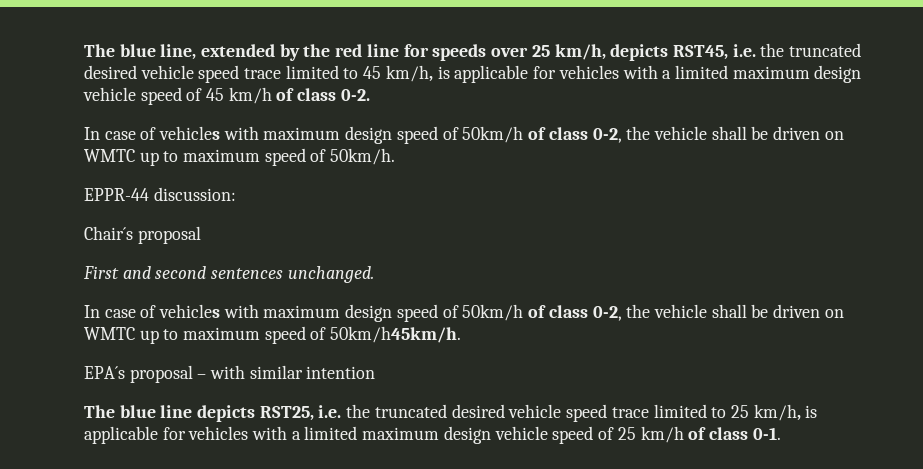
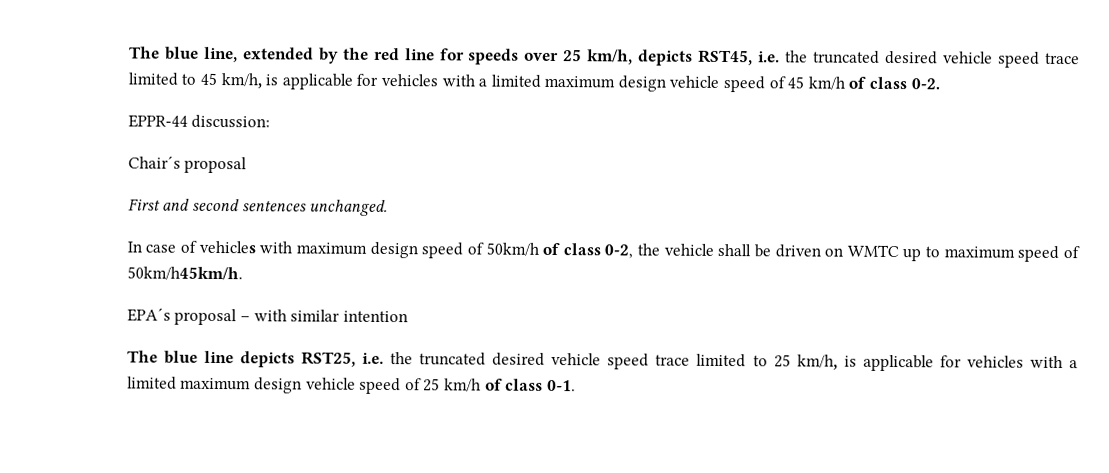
[83,126,844,144] [83,148,396,166] // In case of vehicles with maximum design speed of 50km/h of class 0-2, the vehicle shall be driven on WMTC up to maximum speed of 50km/h. -> (940, 84) none

